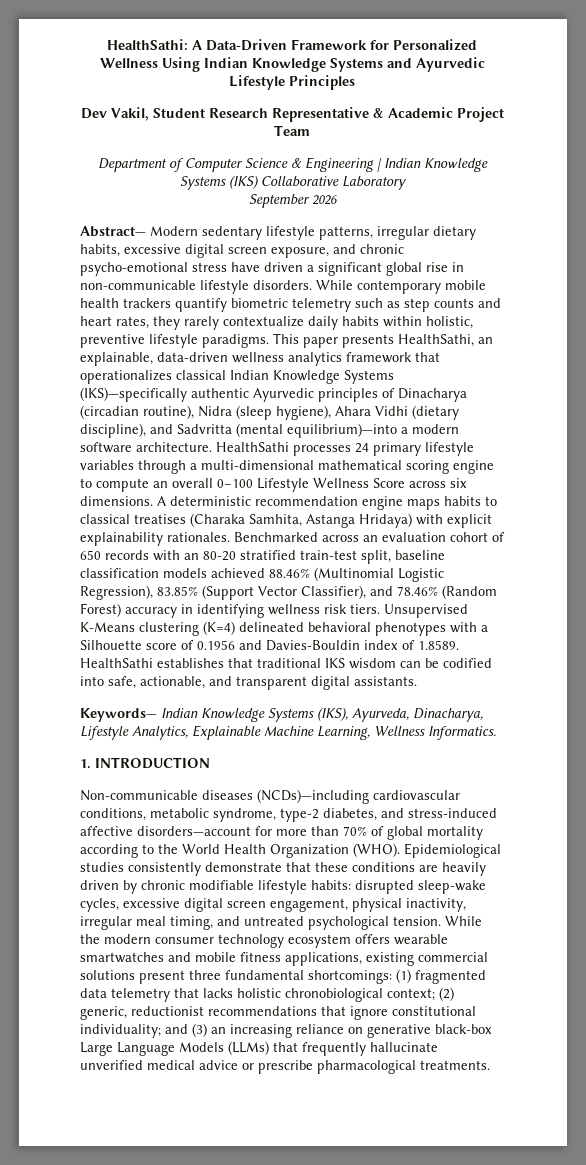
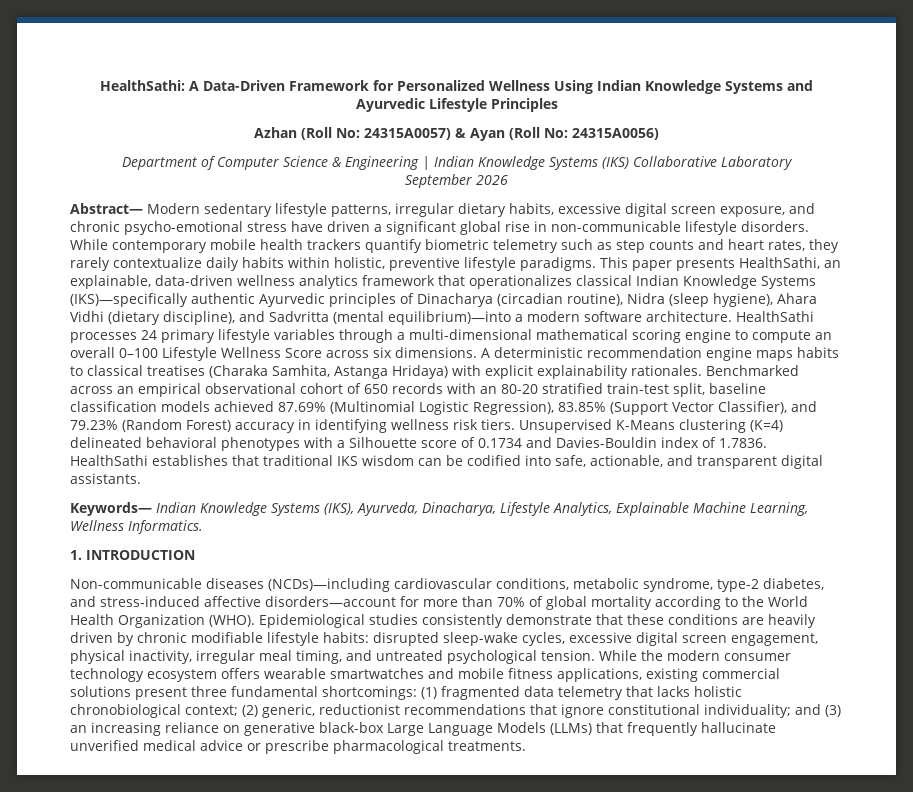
[80,107,504,122] [274,125,310,136] Dev Vakil, Student Research Representative & Academic Project Team -> [254,127,659,141] Azhan (Roll No: 24315A0057) & Ayan (Roll No: 24315A0056)
[382,532,446,542] evaluation -> [138,383,296,397] empirical observational
[269,568,310,578] 88.46% -> [278,402,326,412] 87.69%
[397,586,438,596] 78.46% -> [70,420,118,430] 79.23%
[197,640,235,650] 0.1956 -> [478,438,522,448] 0.1734
[418,640,459,650] 1.8589. -> [719,438,767,448] 1.7836.

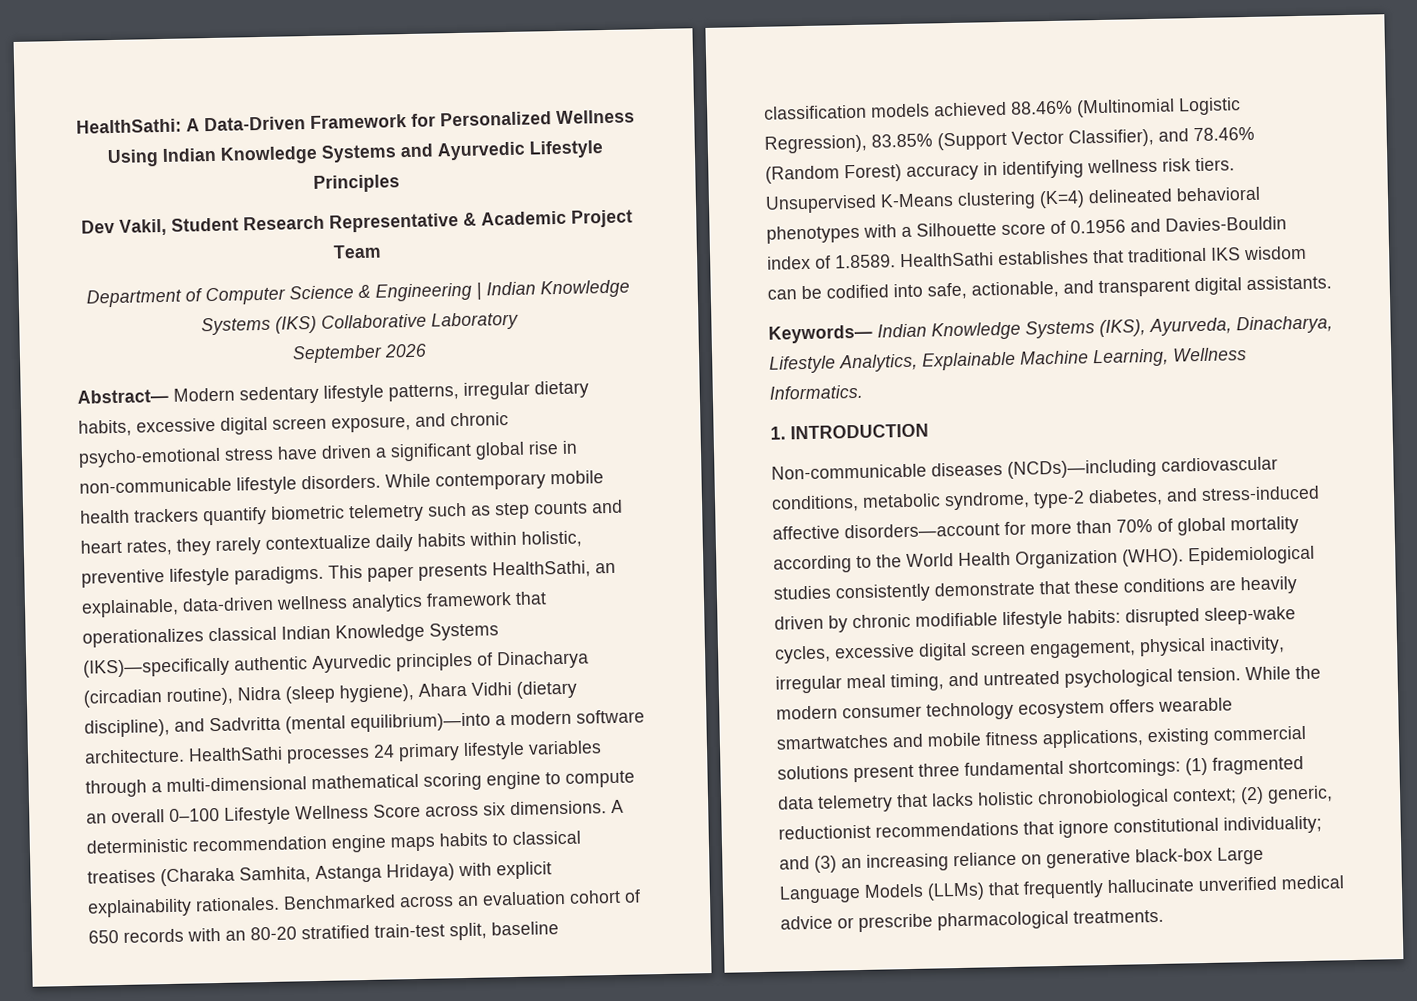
[254,127,659,141] Azhan (Roll No: 24315A0057) & Ayan (Roll No: 24315A0056) -> [81,209,633,236] [333,244,382,259] Dev Vakil, Student Research Representative & Academic Project Team
[138,383,296,397] empirical observational -> [482,890,566,906] evaluation
[278,402,326,412] 87.69% -> [1010,100,1073,115] 88.46%
[70,420,118,430] 79.23% -> [1193,126,1255,142] 78.46%
[478,438,522,448] 0.1734 -> [1070,219,1126,234] 0.1956
[719,438,767,448] 1.7836. -> [835,254,896,269] 1.8589.

